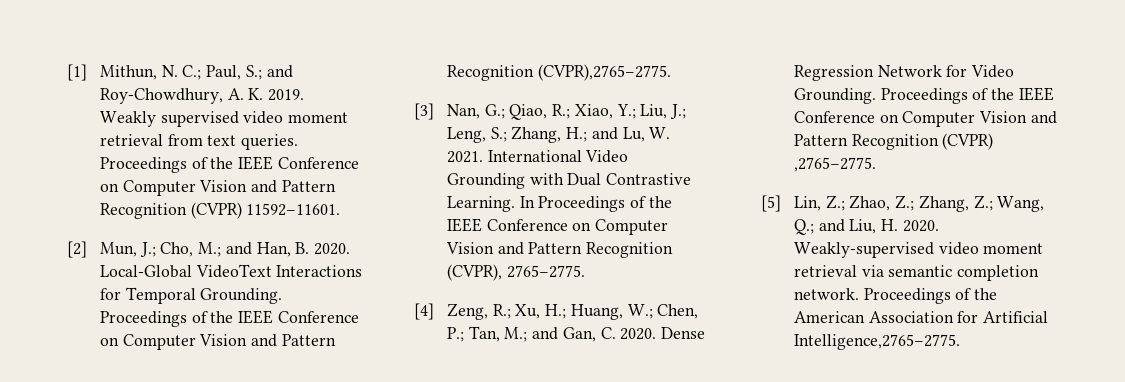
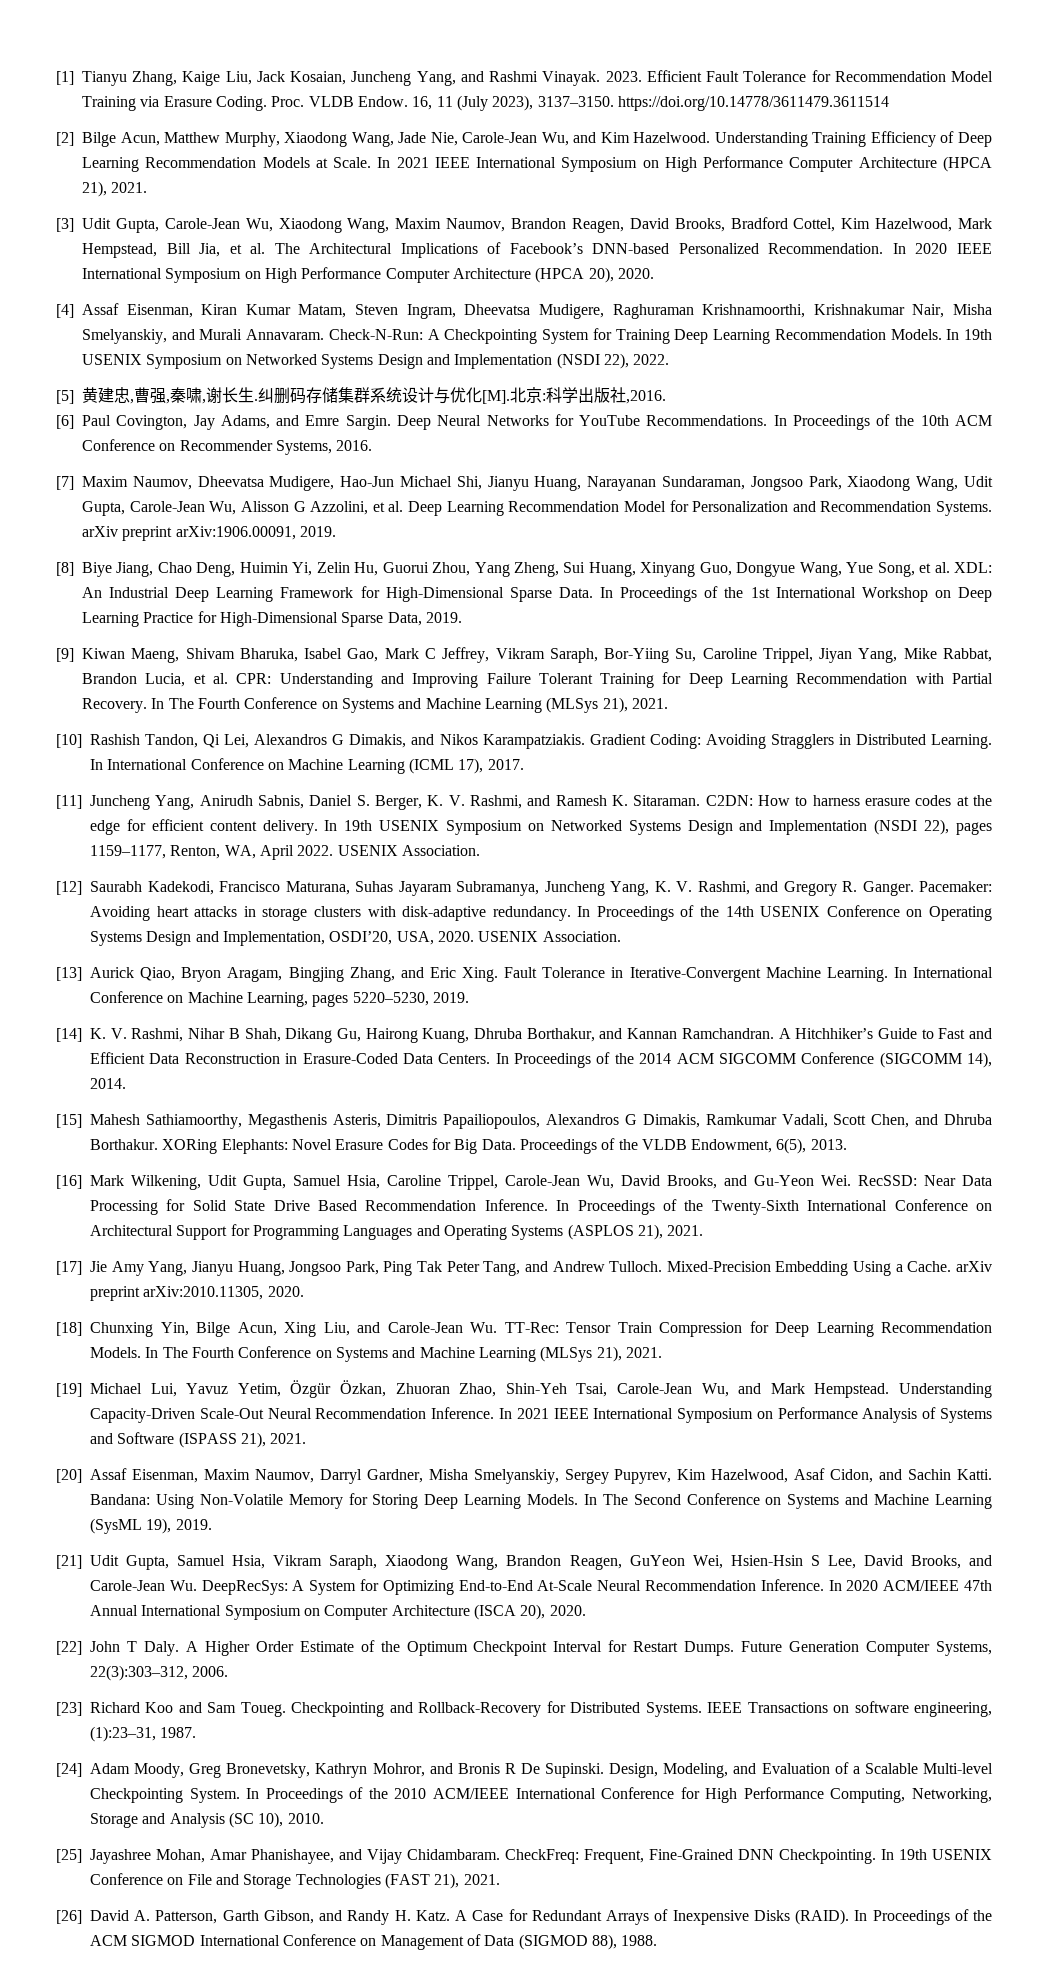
[99,65,293,80] [99,88,305,104] [99,111,349,127] [99,134,299,150] [99,156,359,173] [99,180,336,196] [99,202,341,219] [67,241,351,258] [99,264,363,278] [99,287,283,304] [99,310,359,327] [99,334,336,350] [446,64,671,81] [414,103,687,120] [446,126,671,143] [446,150,629,163] [446,173,692,189] [446,196,672,212] [446,218,669,235] [445,242,674,258] [446,264,585,281] [414,303,699,320] [446,326,706,342] [793,65,1015,81] [793,87,1054,104] [793,111,1057,127] [793,133,994,150] [793,157,876,172] [761,195,1045,212] [793,219,939,235] [793,242,1044,258] [793,265,1040,281] [793,288,998,304] [793,311,1049,323] [793,334,960,350] Mithun, N. C.; Paul, S.; and Roy-Chowdhury, A. K. 2019. Weakly supervised video moment retrieval from text queries. Proceedings of the IEEE Conference on Computer Vision and Pattern Recognition (CVPR) 11592–11601. // [2] Mun, J.; Cho, M.; and Han, B. 2020. Local-Global VideoText Interactions for Temporal Grounding. Proceedings of the IEEE Conference on Computer Vision and Pattern Recognition (CVPR),2765–2775. // [3] Nan, G.; Qiao, R.; Xiao, Y.; Liu, J.; Leng, S.; Zhang, H.; and Lu, W. 2021. International Video Grounding with Dual Contrastive Learning. In Proceedings of the IEEE Conference on Computer Vision and Pattern Recognition (CVPR), 2765–2775. // [4] Zeng, R.; Xu, H.; Huang, W.; Chen, P.; Tan, M.; and Gan, C. 2020. Dense Regression Network for Video Grounding. Proceedings of the IEEE Conference on Computer Vision and Pattern Recognition (CVPR) ,2765–2775. // [5] Lin, Z.; Zhao, Z.; Zhang, Z.; Wang, Q.; and Liu, H. 2020. Weakly-supervised video moment retrieval via semantic completion network. Proceedings of the American Association for Artificial Intelligence,2765–2775. -> [82,70,994,86] [82,95,889,111] [56,131,992,147] [82,156,992,172] [82,181,148,197] [56,217,992,233] [82,242,992,258] [82,267,654,283] [56,303,993,319] [82,328,993,344] [82,353,670,369] [56,387,666,404] [56,414,993,430] [82,439,373,455] [56,476,993,491] [82,500,992,516] [82,526,336,541] [56,562,993,577] [82,586,993,602] [82,611,462,627] [56,647,993,663] [82,672,993,688] [82,697,668,713] [56,734,992,749] [90,758,524,774] [56,795,993,810] [90,819,992,835] [90,845,480,860] [56,881,992,896] [90,905,993,921] [90,931,621,946] [56,967,993,982] [90,991,469,1007] [56,1028,993,1043] [90,1052,992,1068] [90,1078,126,1089] [56,1114,993,1129] [90,1138,847,1154] [56,1175,992,1190] [90,1199,992,1215] [90,1224,704,1240] [56,1261,993,1276] [90,1286,304,1301] [56,1321,992,1337] [90,1346,662,1362] [56,1380,993,1398] [90,1407,993,1423] [90,1432,307,1448] [56,1468,992,1484] [90,1493,992,1509] [90,1518,212,1534] [56,1555,992,1570] [90,1579,992,1595] [90,1604,586,1620] [56,1640,993,1656] [90,1665,229,1681] [56,1701,993,1717] [90,1726,197,1742] [56,1762,993,1778] [90,1787,992,1803] [90,1812,324,1828] [56,1849,992,1864] [90,1873,500,1889] [56,1909,992,1925] [90,1934,658,1950] Tianyu Zhang, Kaige Liu, Jack Kosaian, Juncheng Yang, and Rashmi Vinayak. 2023. Efficient Fault Tolerance for Recommendation Model Training via Erasure Coding. Proc. VLDB Endow. 16, 11 (July 2023), 3137–3150. https://doi.org/10.14778/3611479.3611514 // [2] Bilge Acun, Matthew Murphy, Xiaodong Wang, Jade Nie, Carole-Jean Wu, and Kim Hazelwood. Understanding Training Efficiency of Deep Learning Recommendation Models at Scale. In 2021 IEEE International Symposium on High Performance Computer Architecture (HPCA 21), 2021. // [3] Udit Gupta, Carole-Jean Wu, Xiaodong Wang, Maxim Naumov, Brandon Reagen, David Brooks, Bradford Cottel, Kim Hazelwood, Mark Hempstead, Bill Jia, et al. The Architectural Implications of Facebook’s DNN-based Personalized Recommendation. In 2020 IEEE International Symposium on High Performance Computer Architecture (HPCA 20), 2020. // [4] Assaf Eisenman, Kiran Kumar Matam, Steven Ingram, Dheevatsa Mudigere, Raghuraman Krishnamoorthi, Krishnakumar Nair, Misha Smelyanskiy, and Murali Annavaram. Check-N-Run: A Checkpointing System for Training Deep Learning Recommendation Models. In 19th USENIX Symposium on Networked Systems Design and Implementation (NSDI 22), 2022. // [5]黄建忠,曹强,秦啸,谢长生.纠删码存储集群系统设计与优化[M].北京:科学出版社,2016. // [6] Paul Covington, Jay Adams, and Emre Sargin. Deep Neural Networks for YouTube Recommendations. In Proceedings of the 10th ACM Conference on Recommender Systems, 2016. // [7] Maxim Naumov, Dheevatsa Mudigere, Hao-Jun Michael Shi, Jianyu Huang, Narayanan Sundaraman, Jongsoo Park, Xiaodong Wang, Udit Gupta, Carole-Jean Wu, Alisson G Azzolini, et al. Deep Learning Recommendation Model for Personalization and Recommendation Systems. arXiv preprint arXiv:1906.00091, 2019. // [8] Biye Jiang, Chao Deng, Huimin Yi, Zelin Hu, Guorui Zhou, Yang Zheng, Sui Huang, Xinyang Guo, Dongyue Wang, Yue Song, et al. XDL: An Industrial Deep Learning Framework for High-Dimensional Sparse Data. In Proceedings of the 1st International Workshop on Deep Learning Practice for High-Dimensional Sparse Data, 2019. // [9] Kiwan Maeng, Shivam Bharuka, Isabel Gao, Mark C Jeffrey, Vikram Saraph, Bor-Yiing Su, Caroline Trippel, Jiyan Yang, Mike Rabbat, Brandon Lucia, et al. CPR: Understanding and Improving Failure Tolerant Training for Deep Learning Recommendation with Partial Recovery. In The Fourth Conference on Systems and Machine Learning (MLSys 21), 2021. // [10] Rashish Tandon, Qi Lei, Alexandros G Dimakis, and Nikos Karampatziakis. Gradient Coding: Avoiding Stragglers in Distributed Learning. In International Conference on Machine Learning (ICML 17), 2017. // [11] Juncheng Yang, Anirudh Sabnis, Daniel S. Berger, K. V. Rashmi, and Ramesh K. Sitaraman. C2DN: How to harness erasure codes at the edge for efficient content delivery. In 19th USENIX Symposium on Networked Systems Design and Implementation (NSDI 22), pages 1159–1177, Renton, WA, April 2022. USENIX Association. // [12] Saurabh Kadekodi, Francisco Maturana, Suhas Jayaram Subramanya, Juncheng Yang, K. V. Rashmi, and Gregory R. Ganger. Pacemaker: Avoiding heart attacks in storage clusters with disk-adaptive redundancy. In Proceedings of the 14th USENIX Conference on Operating Systems Design and Implementation, OSDI’20, USA, 2020. USENIX Association. // [13] Aurick Qiao, Bryon Aragam, Bingjing Zhang, and Eric Xing. Fault Tolerance in Iterative-Convergent Machine Learning. In International Conference on Machine Learning, pages 5220–5230, 2019. // [14] K. V. Rashmi, Nihar B Shah, Dikang Gu, Hairong Kuang, Dhruba Borthakur, and Kannan Ramchandran. A Hitchhiker’s Guide to Fast and Efficient Data Reconstruction in Erasure-Coded Data Centers. In Proceedings of the 2014 ACM SIGCOMM Conference (SIGCOMM 14), 2014. // [15] Mahesh Sathiamoorthy, Megasthenis Asteris, Dimitris Papailiopoulos, Alexandros G Dimakis, Ramkumar Vadali, Scott Chen, and Dhruba Borthakur. XORing Elephants: Novel Erasure Codes for Big Data. Proceedings of the VLDB Endowment, 6(5), 2013. // [16] Mark Wilkening, Udit Gupta, Samuel Hsia, Caroline Trippel, Carole-Jean Wu, David Brooks, and Gu-Yeon Wei. RecSSD: Near Data Processing for Solid State Drive Based Recommendation Inference. In Proceedings of the Twenty-Sixth International Conference on Architectural Support for Programming Languages and Operating Systems (ASPLOS 21), 2021. // [17] Jie Amy Yang, Jianyu Huang, Jongsoo Park, Ping Tak Peter Tang, and Andrew Tulloch. Mixed-Precision Embedding Using a Cache. arXiv preprint arXiv:2010.11305, 2020. // [18] Chunxing Yin, Bilge Acun, Xing Liu, and Carole-Jean Wu. TT-Rec: Tensor Train Compression for Deep Learning Recommendation Models. In The Fourth Conference on Systems and Machine Learning (MLSys 21), 2021. // [19] Michael Lui, Yavuz Yetim, Özgür Özkan, Zhuoran Zhao, Shin-Yeh Tsai, Carole-Jean Wu, and Mark Hempstead. Understanding Capacity-Driven Scale-Out Neural Recommendation Inference. In 2021 IEEE International Symposium on Performance Analysis of Systems and Software (ISPASS 21), 2021. // [20] Assaf Eisenman, Maxim Naumov, Darryl Gardner, Misha Smelyanskiy, Sergey Pupyrev, Kim Hazelwood, Asaf Cidon, and Sachin Katti. Bandana: Using Non-Volatile Memory for Storing Deep Learning Models. In The Second Conference on Systems and Machine Learning (SysML 19), 2019. // [21] Udit Gupta, Samuel Hsia, Vikram Saraph, Xiaodong Wang, Brandon Reagen, GuYeon Wei, Hsien-Hsin S Lee, David Brooks, and Carole-Jean Wu. DeepRecSys: A System for Optimizing End-to-End At-Scale Neural Recommendation Inference. In 2020 ACM/IEEE 47th Annual International Symposium on Computer Architecture (ISCA 20), 2020. // [22] John T Daly. A Higher Order Estimate of the Optimum Checkpoint Interval for Restart Dumps. Future Generation Computer Systems, 22(3):303–312, 2006. // [23] Richard Koo and Sam Toueg. Checkpointing and Rollback-Recovery for Distributed Systems. IEEE Transactions on software engineering, (1):23–31, 1987. // [24] Adam Moody, Greg Bronevetsky, Kathryn Mohror, and Bronis R De Supinski. Design, Modeling, and Evaluation of a Scalable Multi-level Checkpointing System. In Proceedings of the 2010 ACM/IEEE International Conference for High Performance Computing, Networking, Storage and Analysis (SC 10), 2010. // [25] Jayashree Mohan, Amar Phanishayee, and Vijay Chidambaram. CheckFreq: Frequent, Fine-Grained DNN Checkpointing. In 19th USENIX Conference on File and Storage Technologies (FAST 21), 2021. // [26] David A. Patterson, Garth Gibson, and Randy H. Katz. A Case for Redundant Arrays of Inexpensive Disks (RAID). In Proceedings of the ACM SIGMOD International Conference on Management of Data (SIGMOD 88), 1988.

